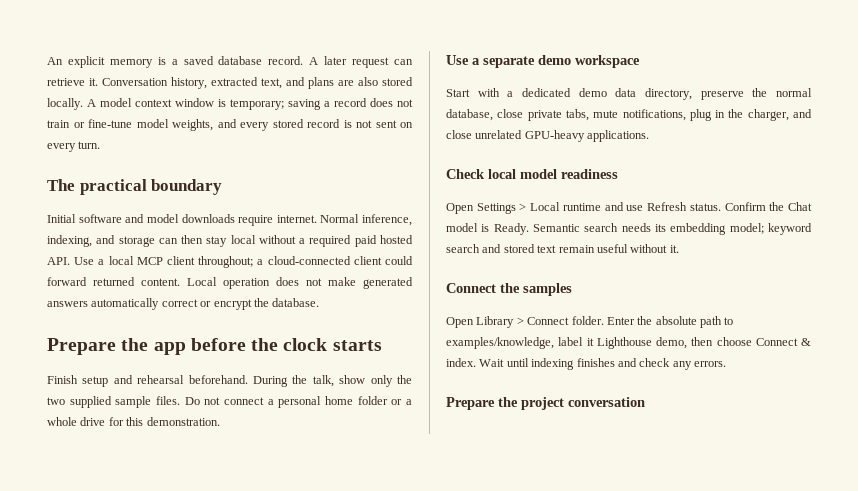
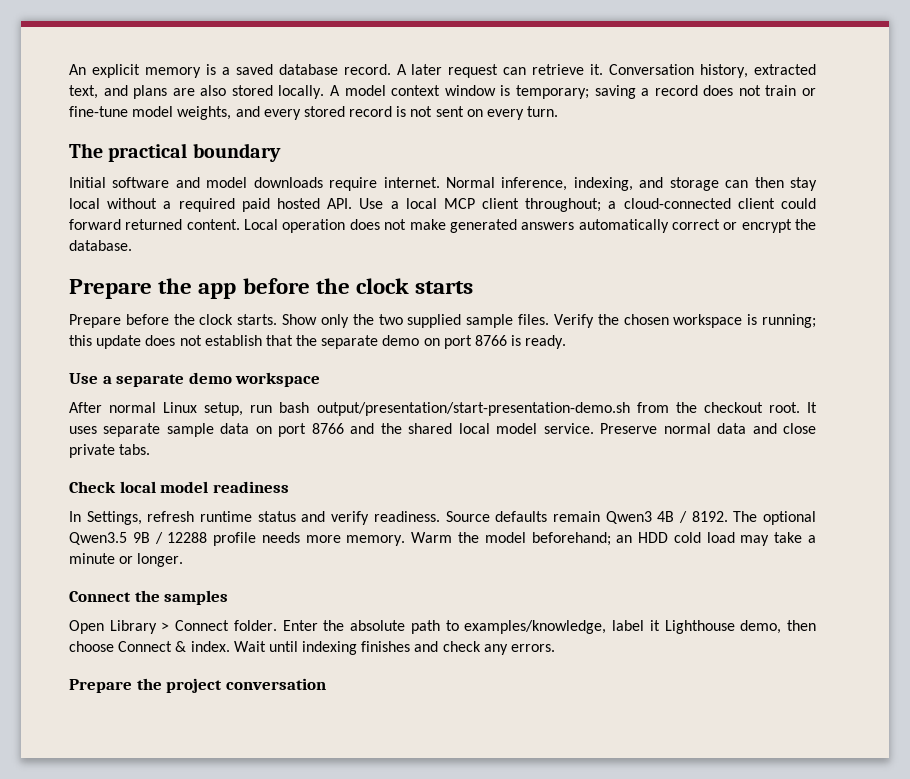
[47,375,366,387] Finish setup and rehearsal beforehand. During the talk, show -> [69,314,318,328] Prepare before the clock starts. Show
[184,396,412,408] [47,417,220,426] Do not connect a personal home folder or a whole drive for this demonstration. -> [553,314,817,328] [69,335,567,349] Verify the chosen workspace is running; this update does not establish that the separate demo on port 8766 is ready.
[446,88,812,100] [446,109,812,121] [446,130,650,142] [446,169,618,179] [446,202,812,214] [446,223,812,235] [446,244,679,253] Start with a dedicated demo data directory, preserve the normal database, close private tabs, mute notifications, plug in the charger, and close unrelated GPU-heavy applications. // Check local model readiness // Open Settings > Local runtime and use Refresh status. Confirm the Chat model is Ready. Semantic search needs its embedding model; keyword search and stored text remain useful without it. -> [69,402,818,416] [69,423,817,437] [69,444,151,458] [69,481,289,493] [69,511,816,525] [69,532,817,546] [69,553,184,567] After normal Linux setup, run bash output/presentation/start-presentation-demo.sh from the checkout root. It uses separate sample data on port 8766 and the shared local model service. Preserve normal data and close private tabs. // Check local model readiness // In Settings, refresh runtime status and verify readiness. Source defaults remain Qwen3 4B / 8192. The optional Qwen3.5 9B / 12288 profile needs more memory. Warm the model beforehand; an HDD cold load may take a minute or longer.

